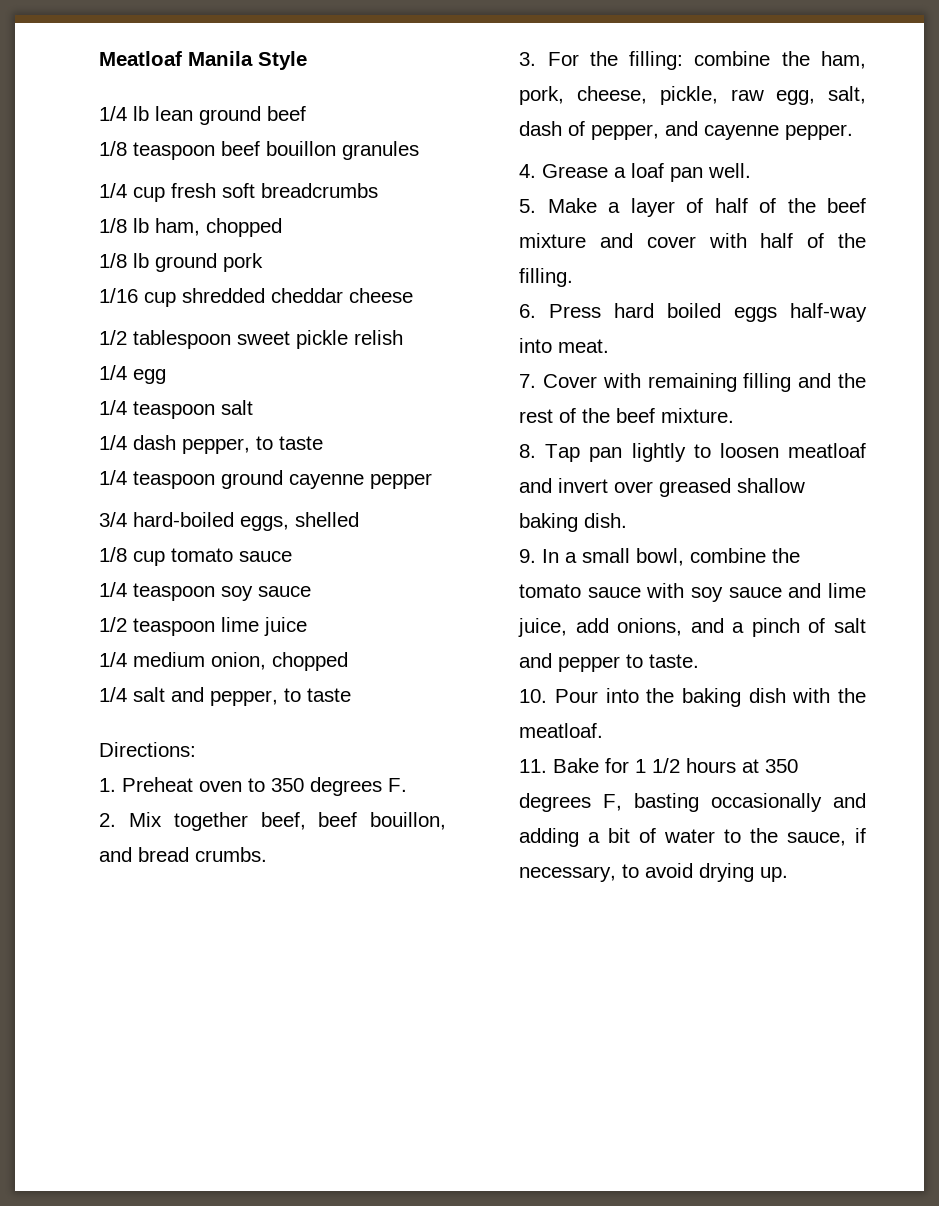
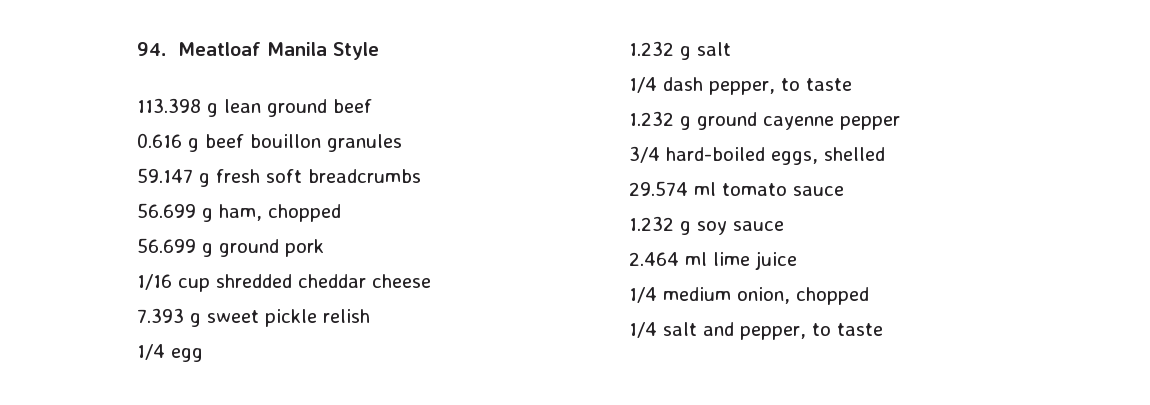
(99, 58) none -> [137,42,168,56] 94.
[99,106,150,121] 1/4 lb -> [137,98,219,117] 113.398 g
[99,141,216,160] 1/8 teaspoon -> [137,133,200,152] 0.616 g
[99,183,166,202] 1/4 cup -> [137,168,211,187] 59.147 g
[99,218,150,233] 1/8 lb -> [137,203,214,222] 56.699 g
[99,253,150,268] 1/8 lb -> [137,238,214,257] 56.699 g
[99,330,232,349] 1/2 tablespoon -> [137,308,202,327] 7.393 g
[99,400,216,419] 1/4 teaspoon -> [629,41,692,60] 1.232 g
[99,470,216,489] 1/4 teaspoon -> [629,111,692,130] 1.232 g
[99,547,166,566] 1/8 cup -> [629,181,717,196] 29.574 ml
[99,582,216,601] 1/4 teaspoon -> [629,216,692,235] 1.232 g
[99,617,216,636] 1/2 teaspoon -> [629,252,708,266] 2.464 ml
[99,742,197,757] [99,777,408,796] [99,812,446,831] [99,847,268,862] [519,51,866,70] [519,86,866,105] [519,121,854,140] [519,163,752,182] [519,198,866,217] [519,233,866,248] [519,268,574,287] [519,303,867,322] [519,338,610,353] [519,373,866,392] [519,408,735,423] [519,443,866,462] [519,478,806,497] [519,513,628,532] [519,548,801,566] [519,583,866,602] [518,618,866,637] [519,653,700,672] [519,688,866,707] [519,723,604,738] [519,758,799,773] [519,793,866,812] [519,828,866,847] [519,863,789,882] // Directions: // 1. Preheat oven to 350 degrees F. // 2. Mix together beef, beef bouillon, and bread crumbs. // 3. For the filling: combine the ham, pork, cheese, pickle, raw egg, salt, dash of pepper, and cayenne pepper. // 4. Grease a loaf pan well. // 5. Make a layer of half of the beef mixture and cover with half of the filling. // 6. Press hard boiled eggs half-way into meat. // 7. Cover with remaining filling and the rest of the beef mixture. // 8. Tap pan lightly to loosen meatloaf and invert over greased shallow baking dish. // 9. In a small bowl, combine the tomato sauce with soy sauce and lime juice, add onions, and a pinch of salt and pepper to taste. // 10. Pour into the baking dish with the meatloaf. // 11. Bake for 1 1/2 hours at 350 degrees F, basting occasionally and adding a bit of water to the sauce, if necessary, to avoid drying up. -> (884, 329) none

